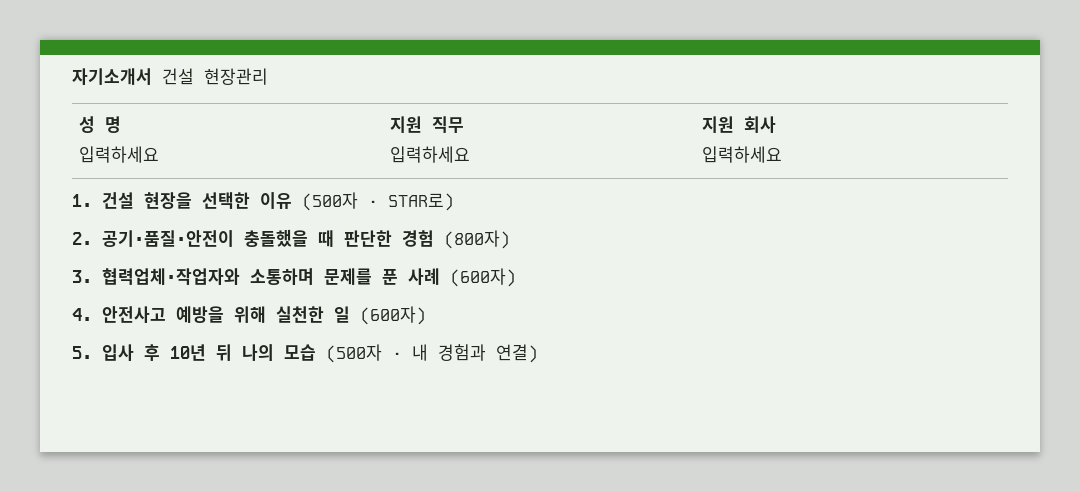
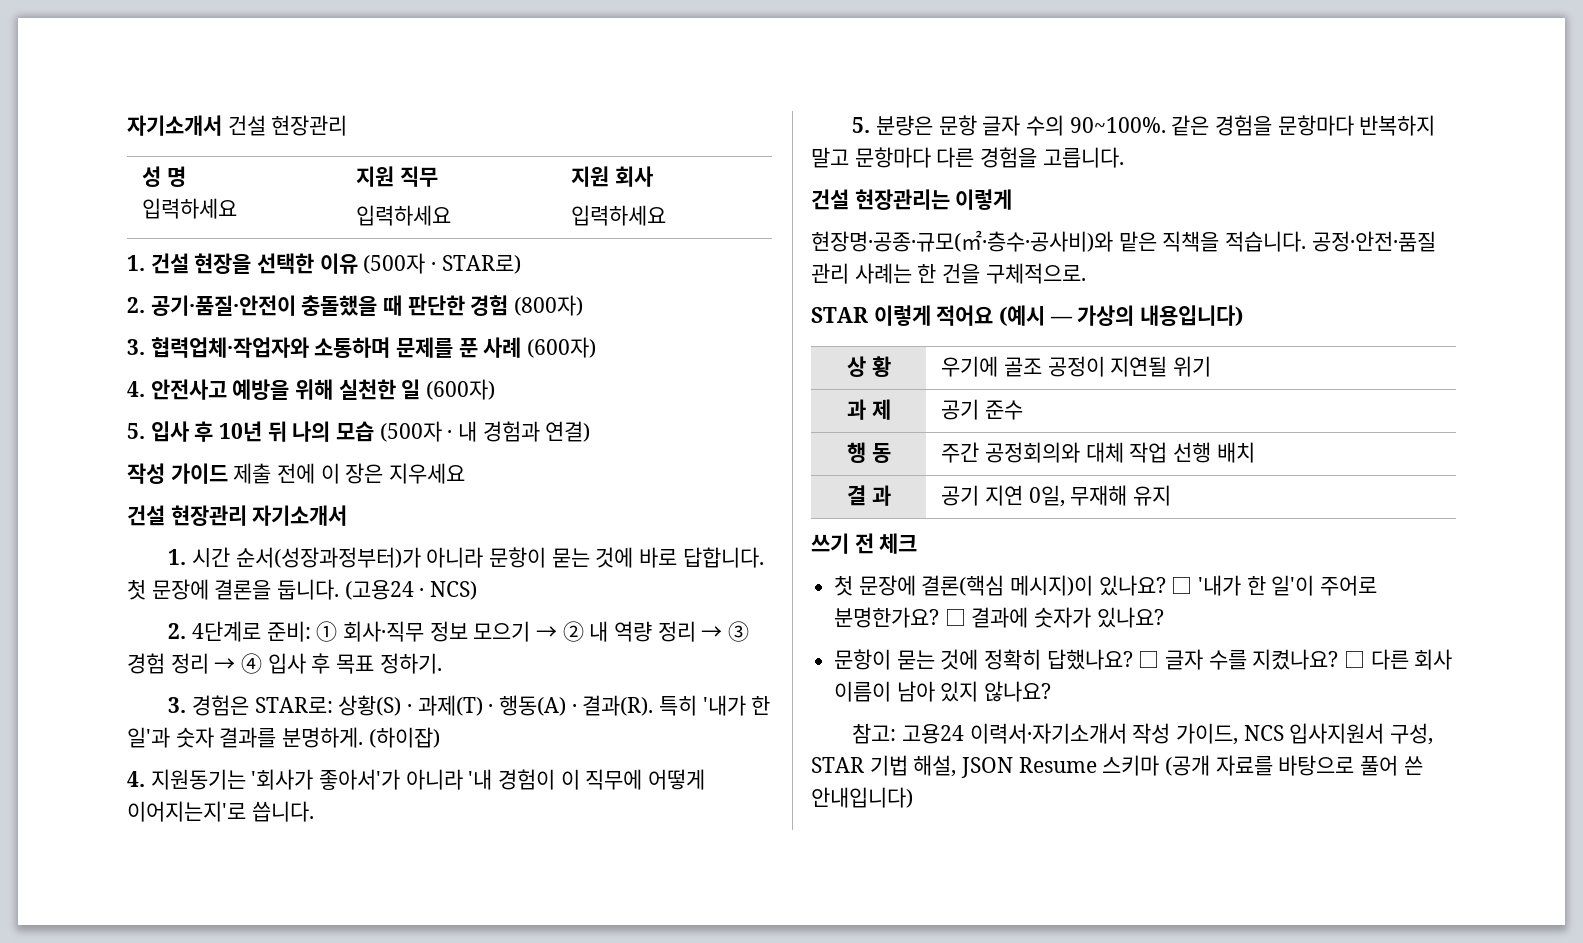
(538, 353) none -> [127,463,466,484] [127,505,348,526] [168,547,764,568] [127,579,478,600] [168,621,750,642] [127,653,442,674] [168,695,771,716] [127,727,440,748] [127,769,706,790] [127,801,314,822] [852,115,1436,136] [811,147,1124,168] [811,189,1013,210] [811,230,1436,252] [811,263,1086,284] [811,305,1244,326] [847,356,891,377] [941,356,1212,377] [847,399,891,420] [941,399,1024,420] [847,442,891,463] [941,442,1255,463] [847,485,891,506] [941,485,1172,507] [811,533,918,554] [834,575,1378,596] [834,607,1164,628] [834,649,1453,670] [834,681,1052,702] [852,723,1434,745] [811,755,1423,778] [811,787,913,808] // 작성 가이드 제출 전에 이 장은 지우세요 // 건설 현장관리 자기소개서 // 1. 시간 순서(성장과정부터)가 아니라 문항이 묻는 것에 바로 답합니다. 첫 문장에 결론을 둡니다. (고용24 · NCS) // 2. 4단계로 준비: ① 회사·직무 정보 모으기 → ② 내 역량 정리 → ③ 경험 정리 → ④ 입사 후 목표 정하기. // 3. 경험은 STAR로: 상황(S) · 과제(T) · 행동(A) · 결과(R). 특히 '내가 한 일'과 숫자 결과를 분명하게. (하이잡) // 4. 지원동기는 '회사가 좋아서'가 아니라 '내 경험이 이 직무에 어떻게 이어지는지'로 씁니다. // 5. 분량은 문항 글자 수의 90~100%. 같은 경험을 문항마다 반복하지 말고 문항마다 다른 경험을 고릅니다. // 건설 현장관리는 이렇게 // 현장명·공종·규모(㎡·층수·공사비)와 맡은 직책을 적습니다. 공정·안전·품질 관리 사례는 한 건을 구체적으로. // STAR 이렇게 적어요 (예시 — 가상의 내용입니다) // 상 황 | 우기에 골조 공정이 지연될 위기 // 과 제 | 공기 준수 // 행 동 | 주간 공정회의와 대체 작업 선행 배치 // 결 과 | 공기 지연 0일, 무재해 유지 // 쓰기 전 체크 // 첫 문장에 결론(핵심 메시지)이 있나요? □ '내가 한 일'이 주어로 분명한가요? □ 결과에 숫자가 있나요? // 문항이 묻는 것에 정확히 답했나요? □ 글자 수를 지켰나요? □ 다른 회사 이름이 남아 있지 않나요? // 참고: 고용24 이력서·자기소개서 작성 가이드, NCS 입사지원서 구성, STAR 기법 해설, JSON Resume 스키마 (공개 자료를 바탕으로 풀어 쓴 안내입니다)

